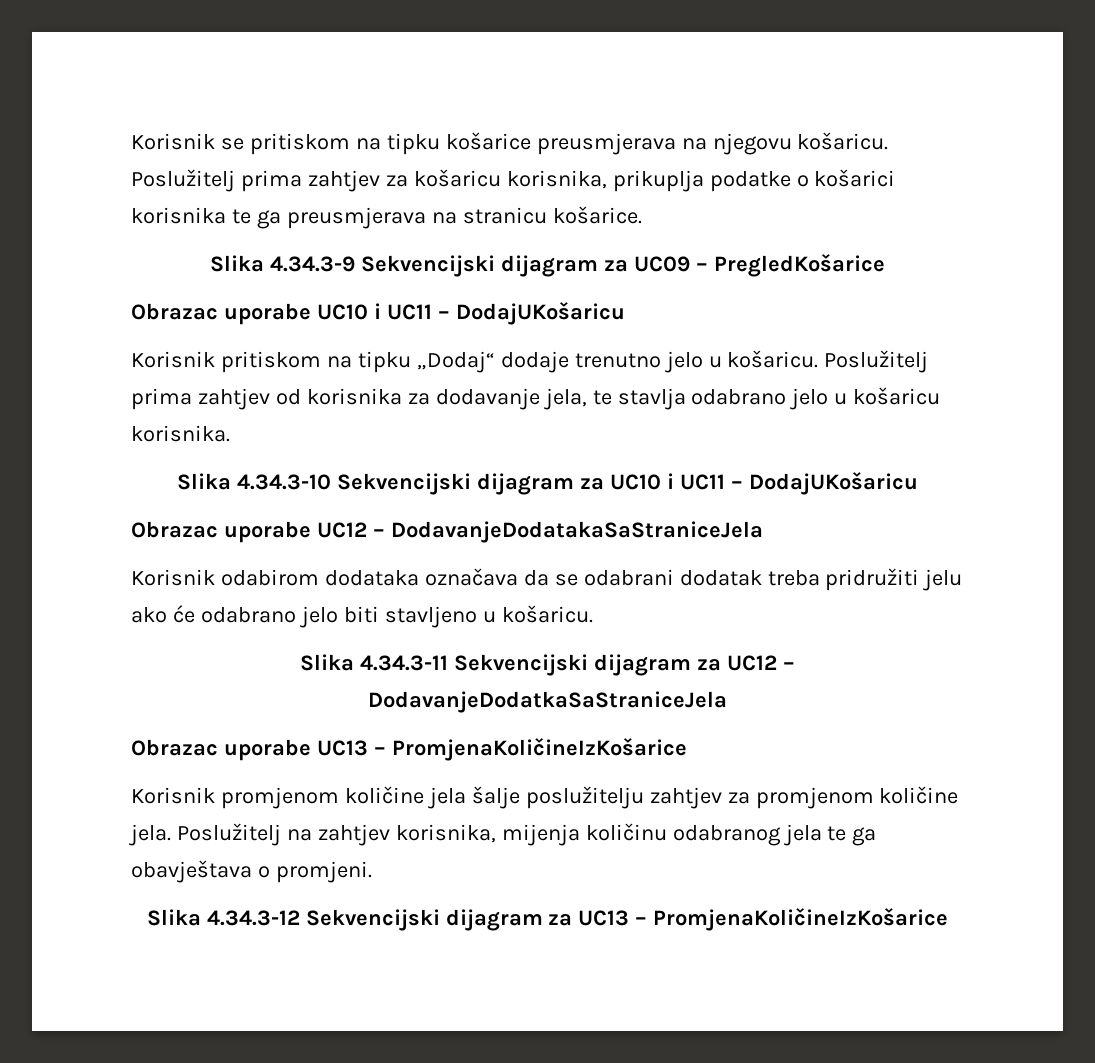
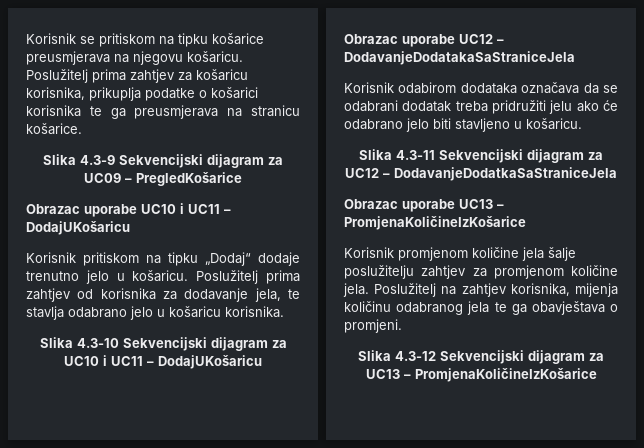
[270,256,356,272] 4.34.3-9 -> [80,155,115,165] 4.3-9
[237,474,332,490] 4.34.3-10 -> [76,338,119,348] 4.3-10
[360,655,449,671] 4.34.3-11 -> [396,150,435,160] 4.3-11
[206,910,300,926] 4.34.3-12 -> [395,351,436,361] 4.3-12

